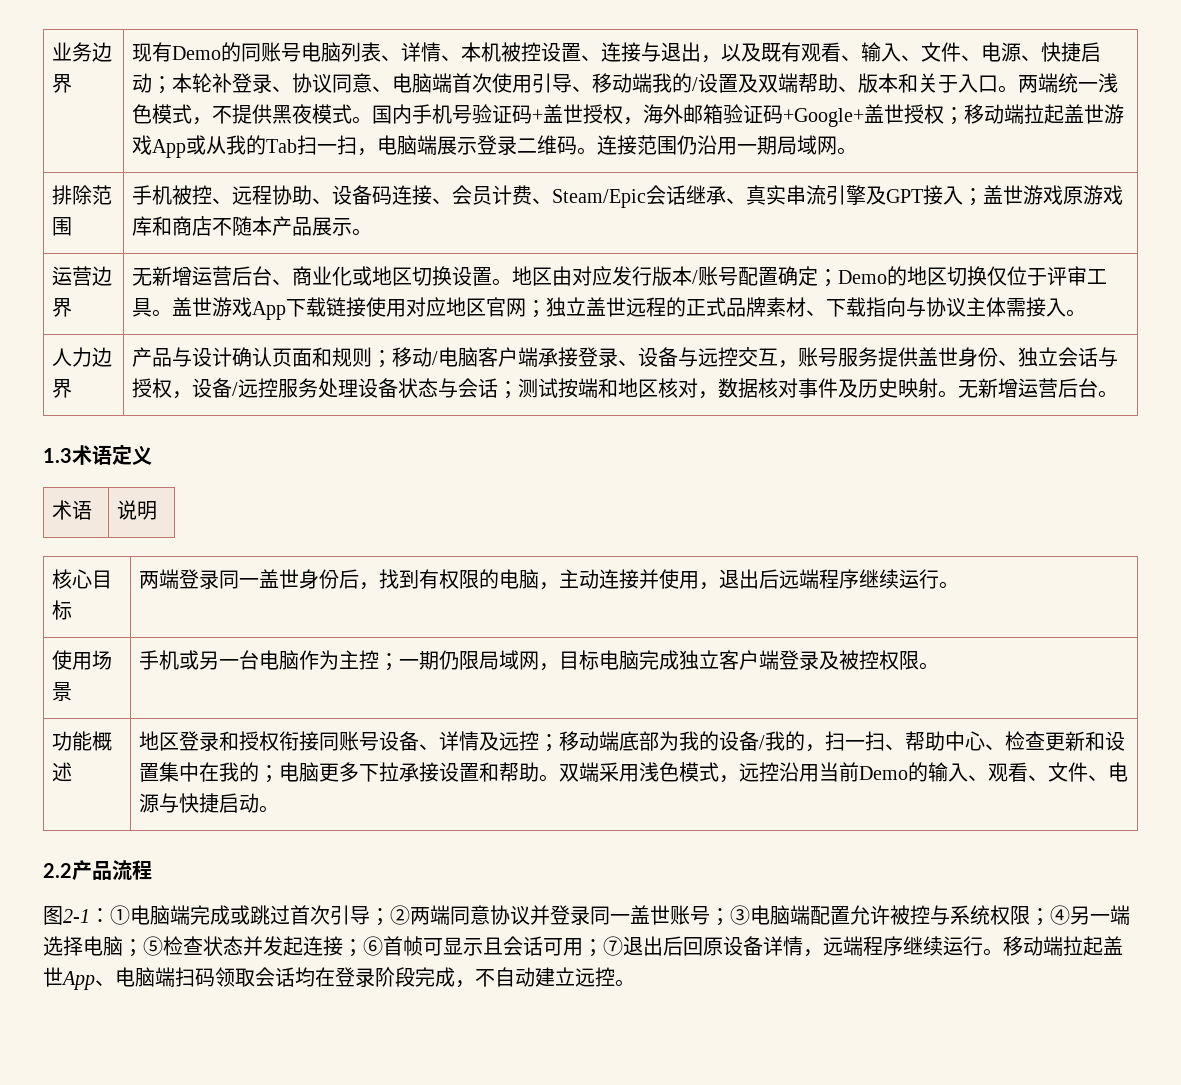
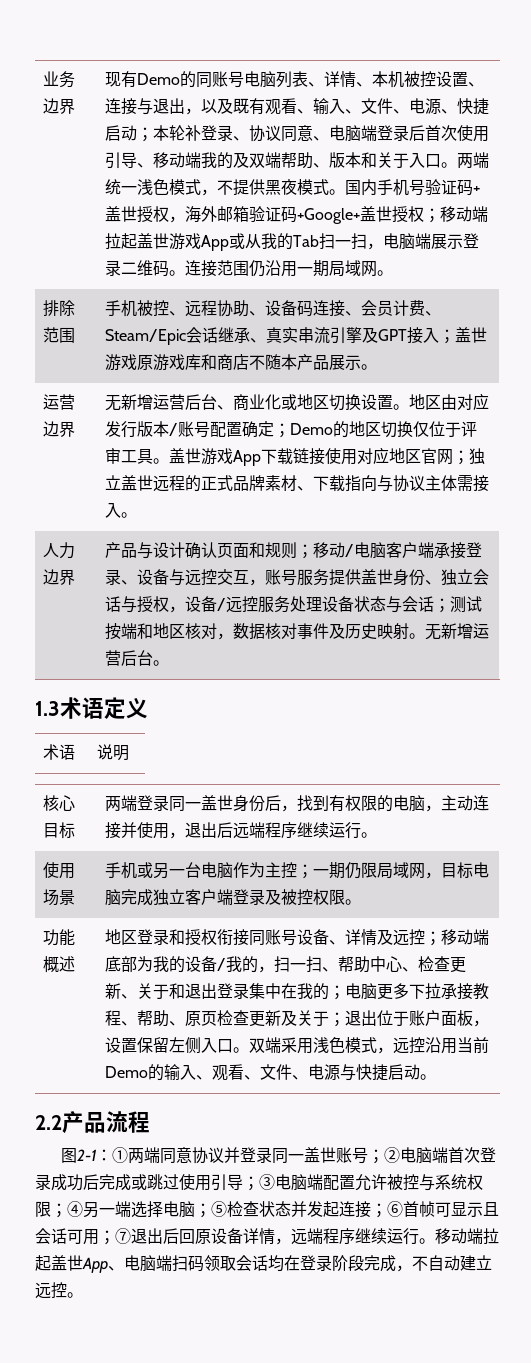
(452, 83) none -> [377,125,426,141] 登录后
[691,73,738,93] /设置 -> (234, 160) none
[1084,731,1125,751] [138,763,159,782] 和设置 -> [121,983,250,999] 、关于和退出登录
[438,762,539,782] 设置和帮助 -> [473,983,490,1000] [105,1010,490,1027] [105,1037,234,1054] 教程、帮助、原页检查更新及关于；退出位于账户面板，设置保留左侧入口
[130,905,410,926] 电脑端完成或跳过首次引导；② -> (129, 1155) none
(730, 917) none -> [384,1147,497,1164] [35,1174,259,1191] ②电脑端首次登录成功后完成或跳过使用引导；

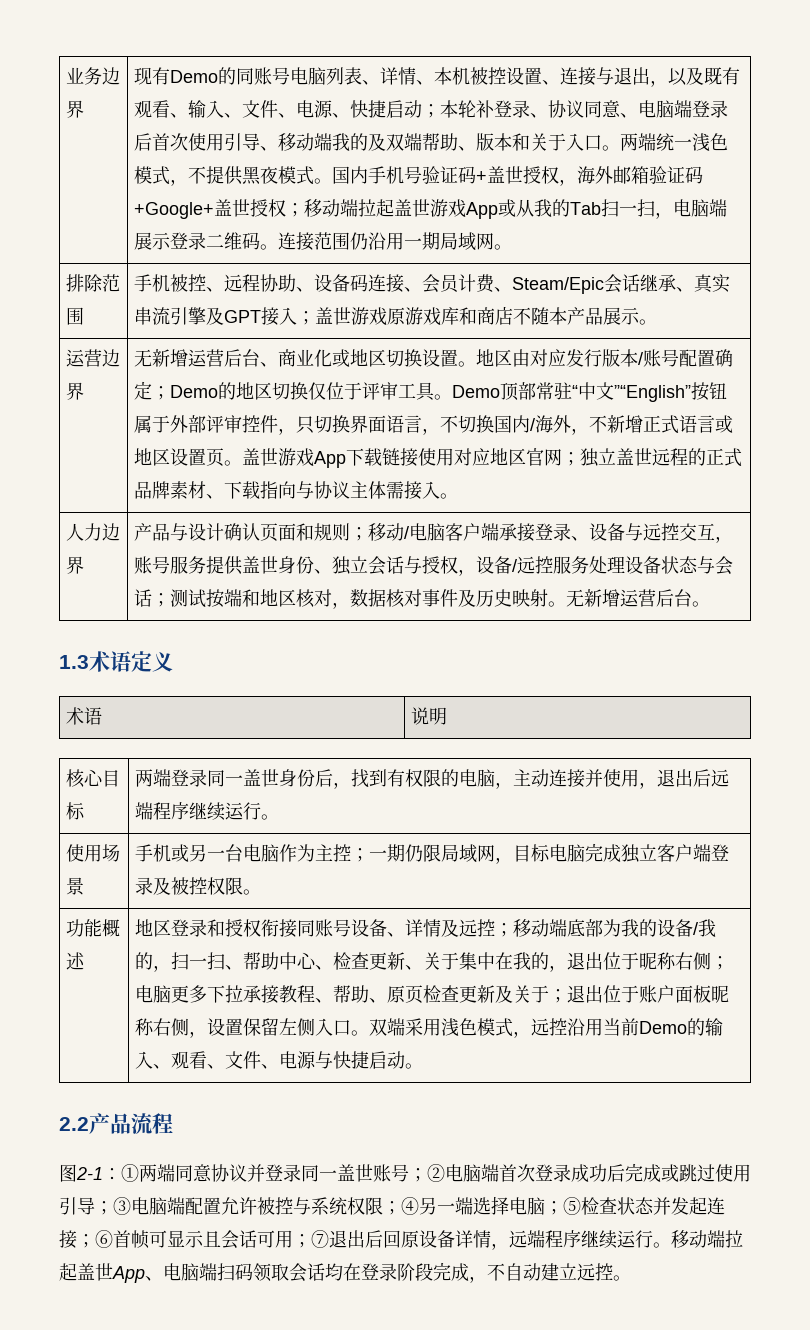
(170, 461) none -> [452,382,728,402] [134,415,734,435] [134,448,243,467] Demo顶部常驻“中文”“English”按钮属于外部评审控件，只切换界面语言，不切换国内/海外，不新增正式语言或地区设置页。
[169,983,330,1000] 和退出登录集中在我的 -> [459,952,712,972] 集中在我的，退出位于昵称右侧
(474, 1018) none -> [711,985,730,1003] [135,1018,190,1036] 昵称右侧

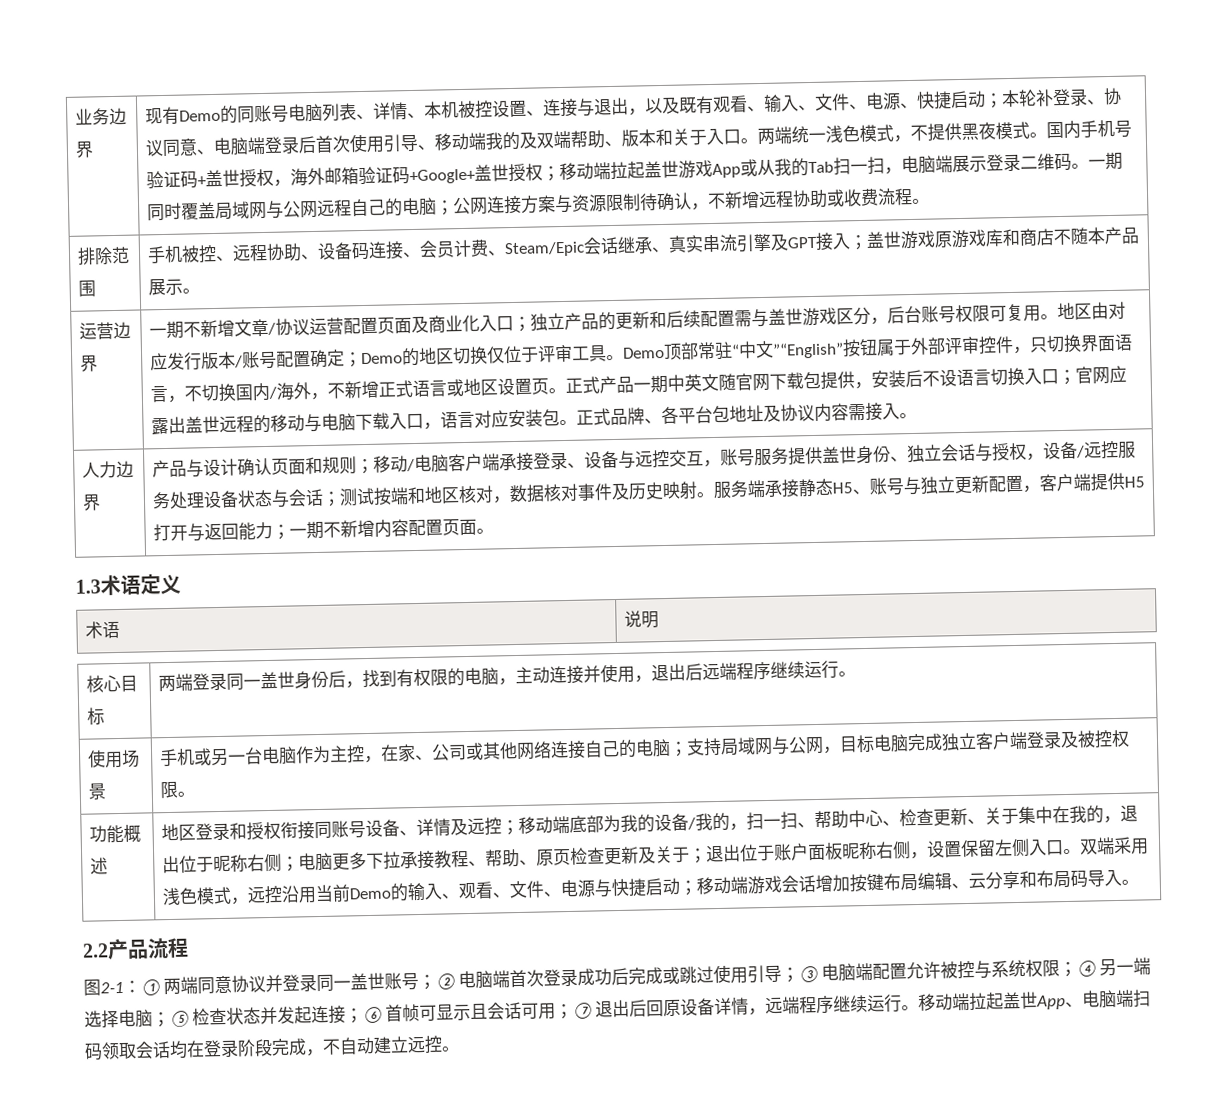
[278,232,495,251] 连接范围仍沿用一期局域网 -> [1087,151,1123,171] [146,187,913,222] 一期同时覆盖局域网与公网远程自己的电脑；公网连接方案与资源限制待确认，不新增远程协助或收费流程
[134,349,459,367] 无新增运营后台、商业化或地区切换设置 -> [148,303,1041,339] 一期不新增文章/协议运营配置页面及商业化入口；独立产品的更新和后续配置需与盖世游戏区分，后台账号权限可复用
[242,448,743,468] [134,481,387,499] 盖世游戏App下载链接使用对应地区官网；独立盖世远程的正式品牌素材、下载指向与协议主体 -> [564,365,1127,394] [150,403,849,435] 正式产品一期中英文随官网下载包提供，安装后不设语言切换入口；官网应露出盖世远程的移动与电脑下载入口，语言对应安装包。正式品牌、各平台包地址及协议内容
[566,589,693,607] 无新增运营后台 -> [712,472,1145,500] [152,518,477,542] 服务端承接静态H5、账号与独立更新配置，客户端提供H5打开与返回能力；一期不新增内容配置页面
[351,844,478,863] ；一期仍限局域 -> [363,736,807,764] ，在家、公司或其他网络连接自己的电脑；支持局域网与公
(406, 1060) none -> [678,869,1122,896] ；移动端游戏会话增加按键布局编辑、云分享和布局码导入

